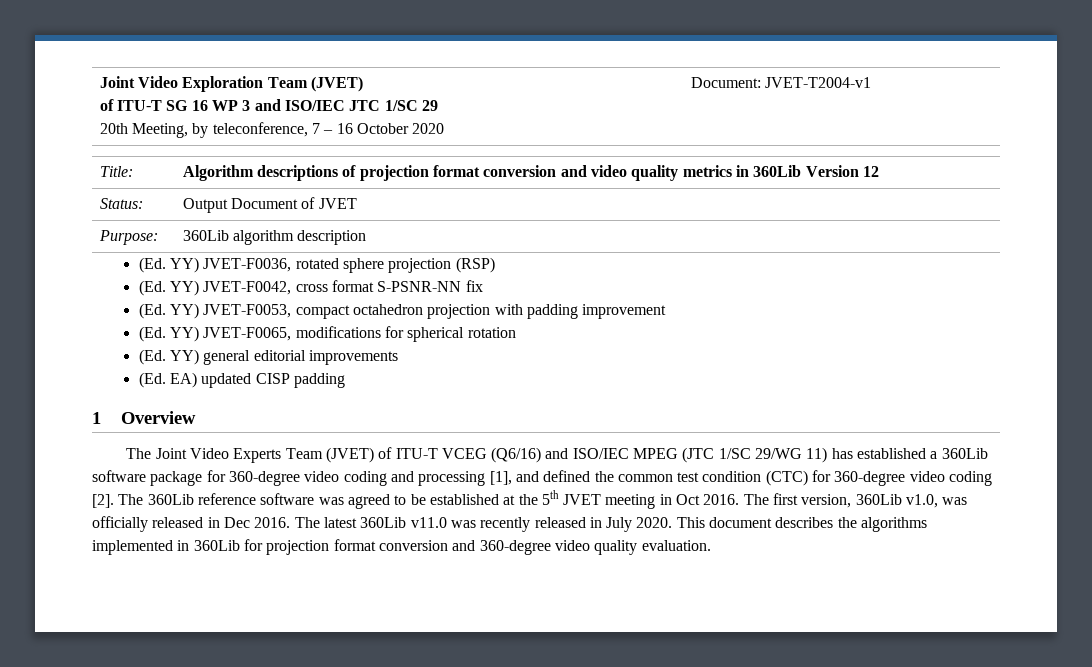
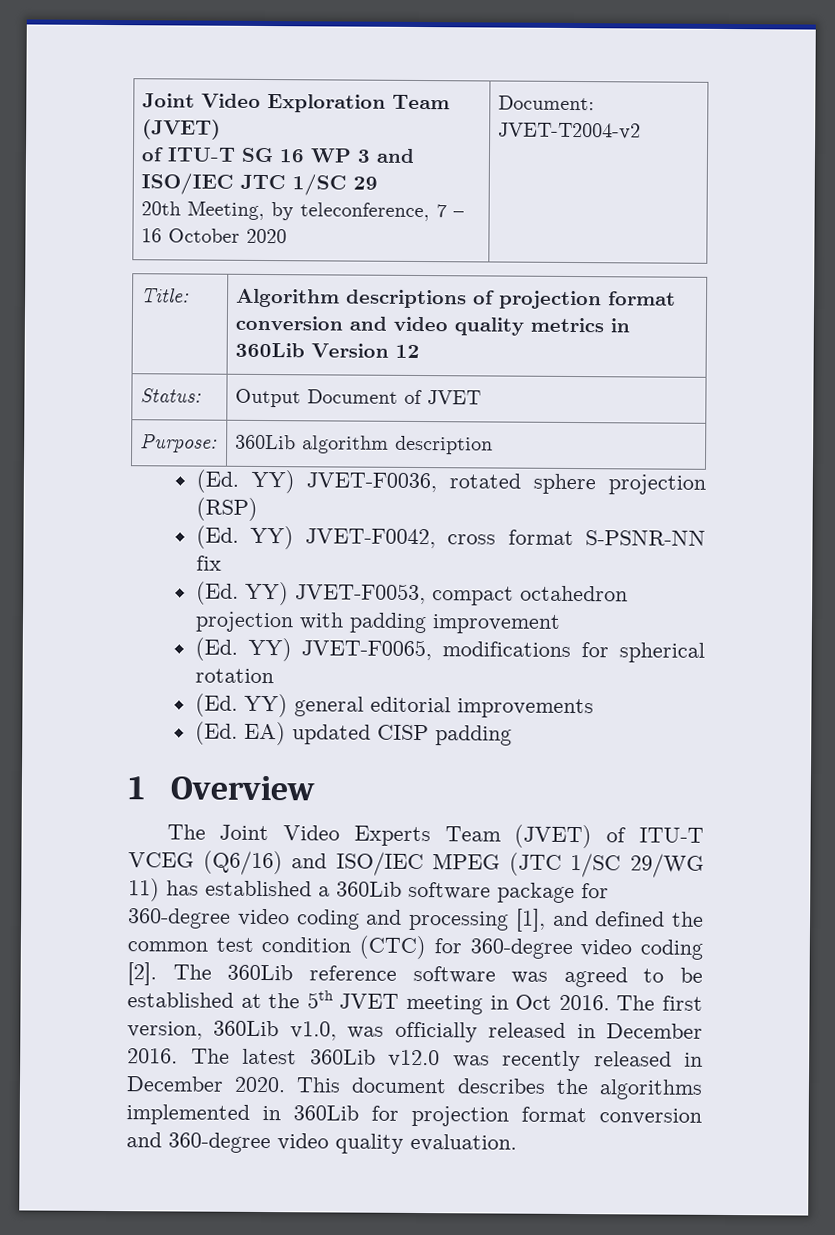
[764,77,871,88] JVET-T2004-v1 -> [498,122,642,140] JVET-T2004-v2
[223,517,250,528] Dec -> [606,1023,703,1039] December
[410,517,447,528] v11.0 -> [388,1049,440,1068] v12.0
[606,517,633,532] July -> [126,1076,224,1092] December

